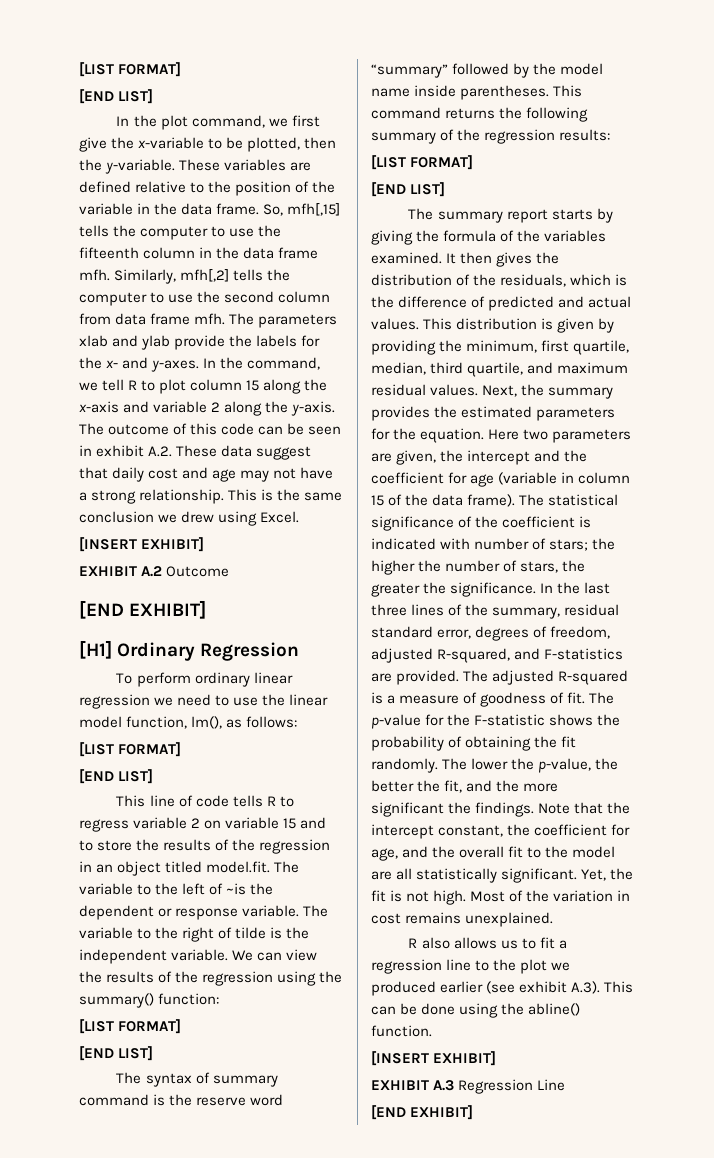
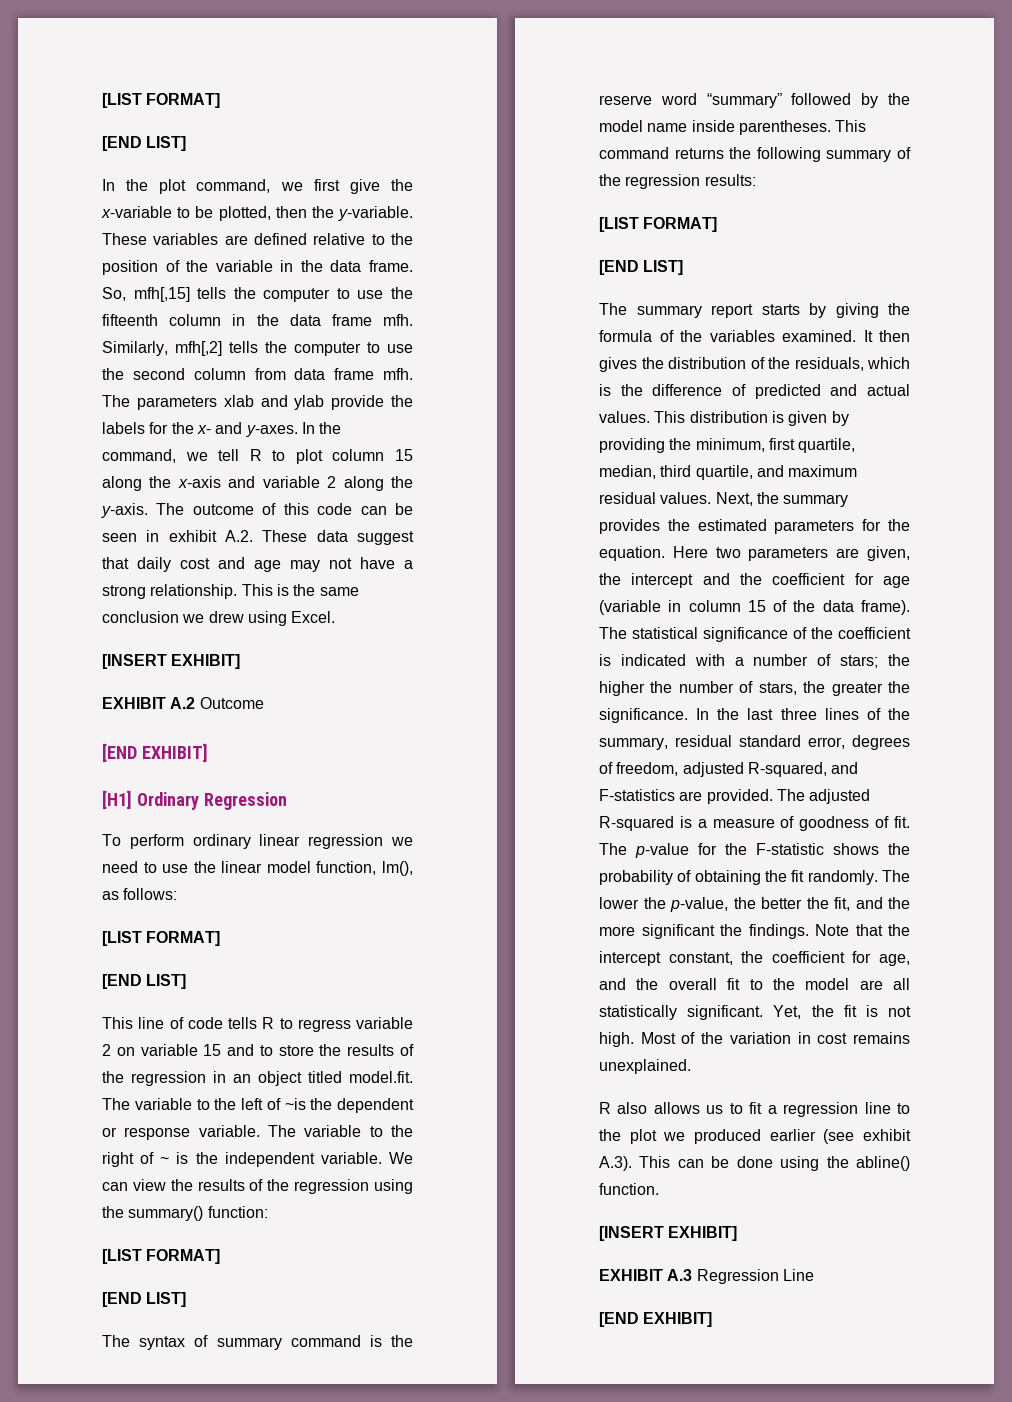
[235,927,267,939] tilde -> [160,1157,170,1164] ~
(471, 544) none -> [734,657,744,666] a

